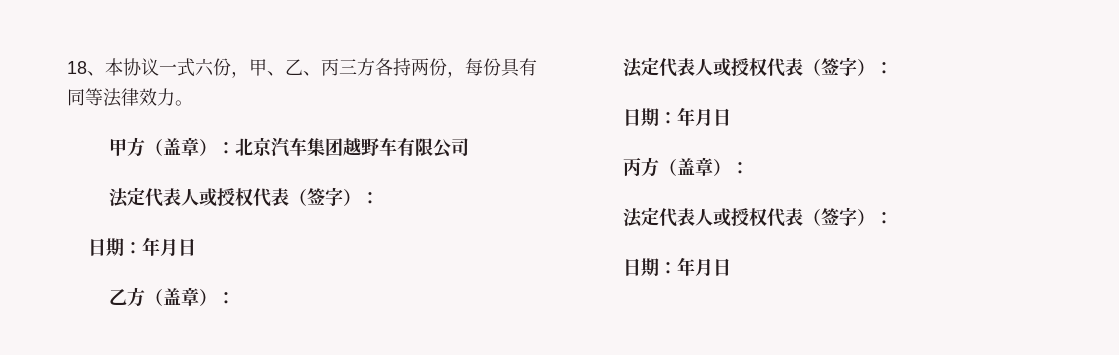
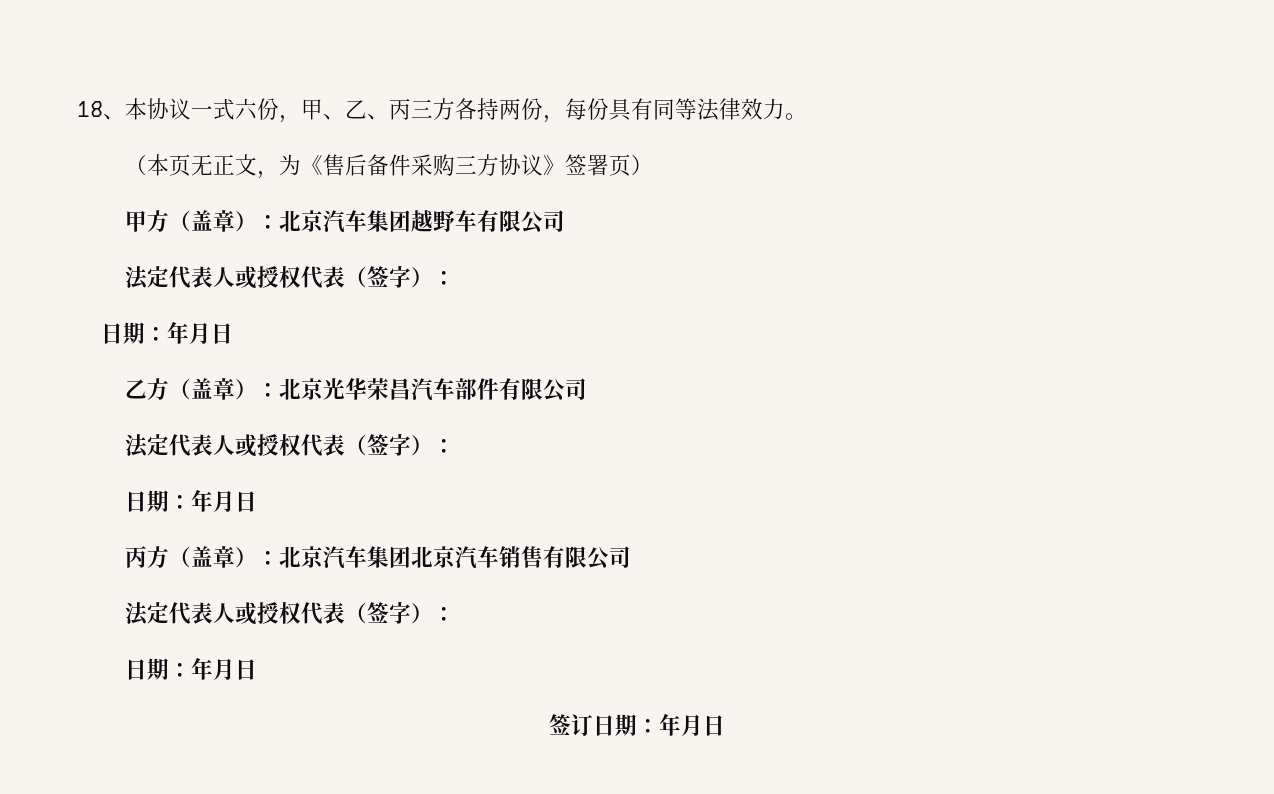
(193, 103) none -> [124,154,653,179] // （本页无正文，为《售后备件采购三方协议》签署页）
(236, 298) none -> [278,378,587,402] 北京光华荣昌汽车部件有限公司
(750, 168) none -> [278,546,631,570] 北京汽车集团北京汽车销售有限公司
(732, 267) none -> [549,713,725,736] // 签订日期：年月日

